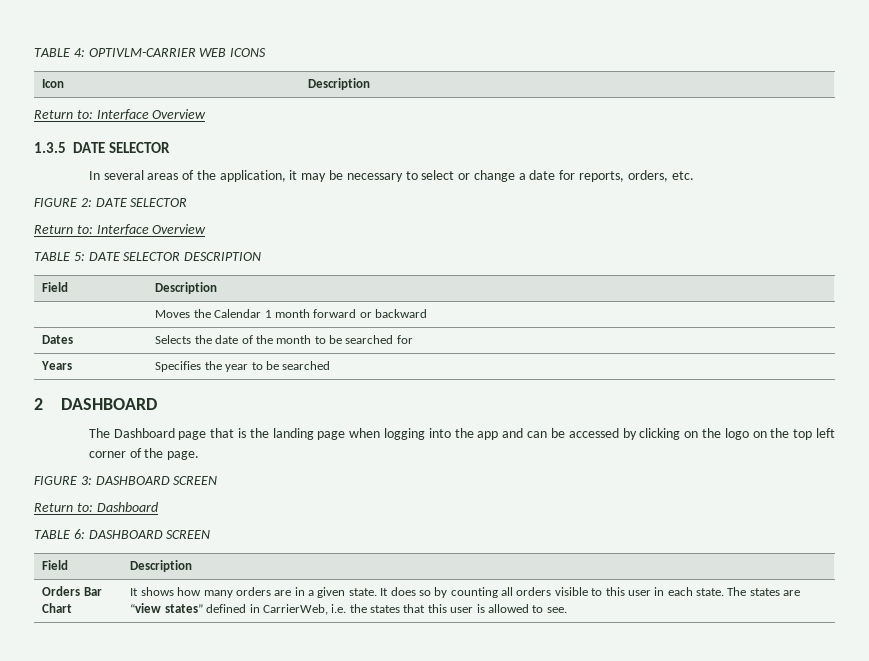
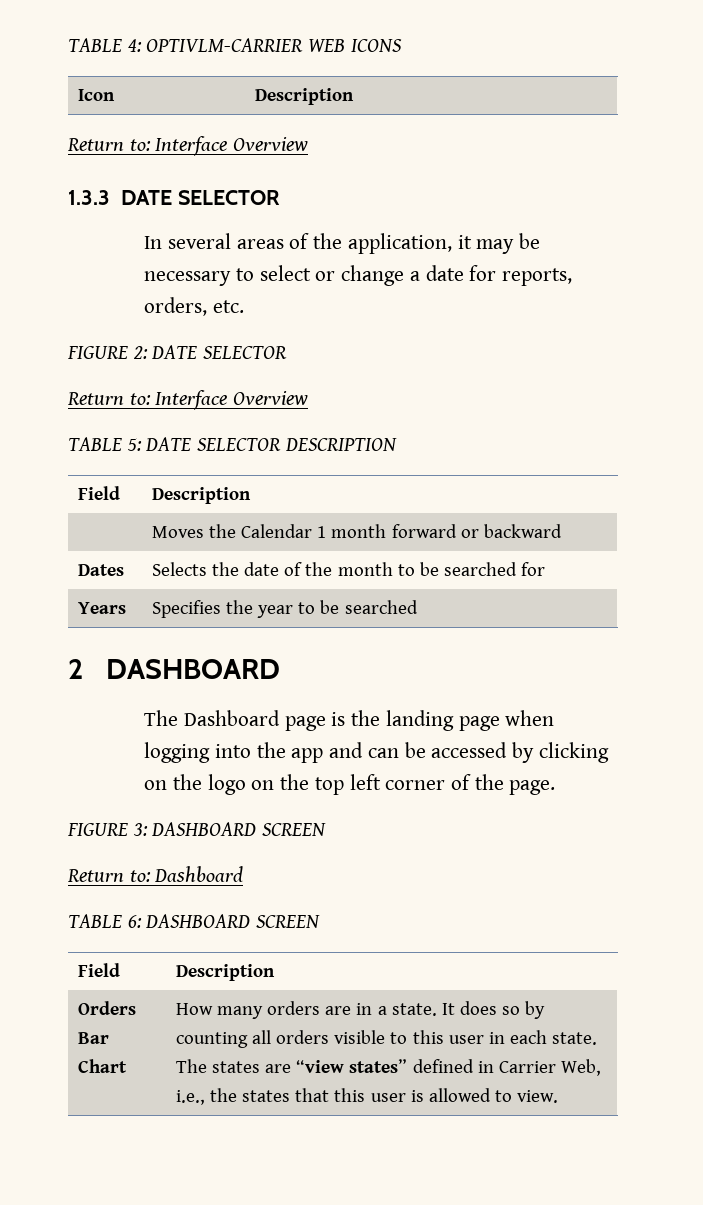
[34,142,66,153] 1.3.5 -> [68,190,110,205] 1.3.3
[210,428,235,438] that -> (326, 723) none
[130,587,202,596] It shows how -> [175,1003,213,1015] How
[317,587,346,598] given -> (387, 1010) none
[262,604,347,615] CarrierWeb, i.e. -> [498,1059,601,1076] [175,1090,205,1105] Carrier Web, i.e.,
[546,607,567,613] see. -> [517,1090,559,1103] view.

